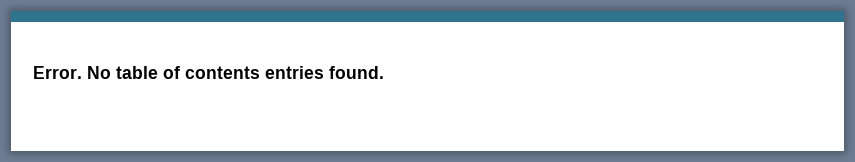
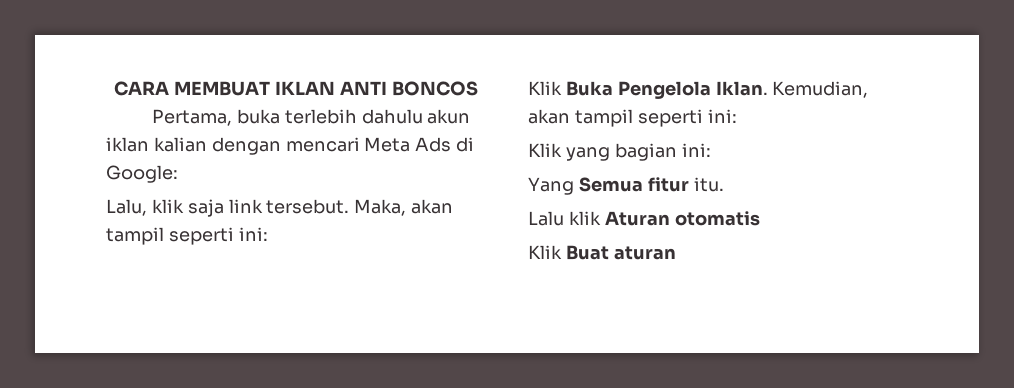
[33,66,384,79] Error. No table of contents entries found. -> [114,81,478,96] [151,109,471,126] [106,137,475,155] [106,165,178,183] [106,199,454,217] [106,227,268,245] [528,81,869,99] [528,109,737,127] [528,143,711,161] [528,177,724,195] [528,211,760,226] [528,245,676,260] CARA MEMBUAT IKLAN ANTI BONCOS // Pertama, buka terlebih dahulu akun iklan kalian dengan mencari Meta Ads di Google: // Lalu, klik saja link tersebut. Maka, akan tampil seperti ini: // Klik Buka Pengelola Iklan. Kemudian, akan tampil seperti ini: // Klik yang bagian ini: // Yang Semua fitur itu. // Lalu klik Aturan otomatis // Klik Buat aturan

